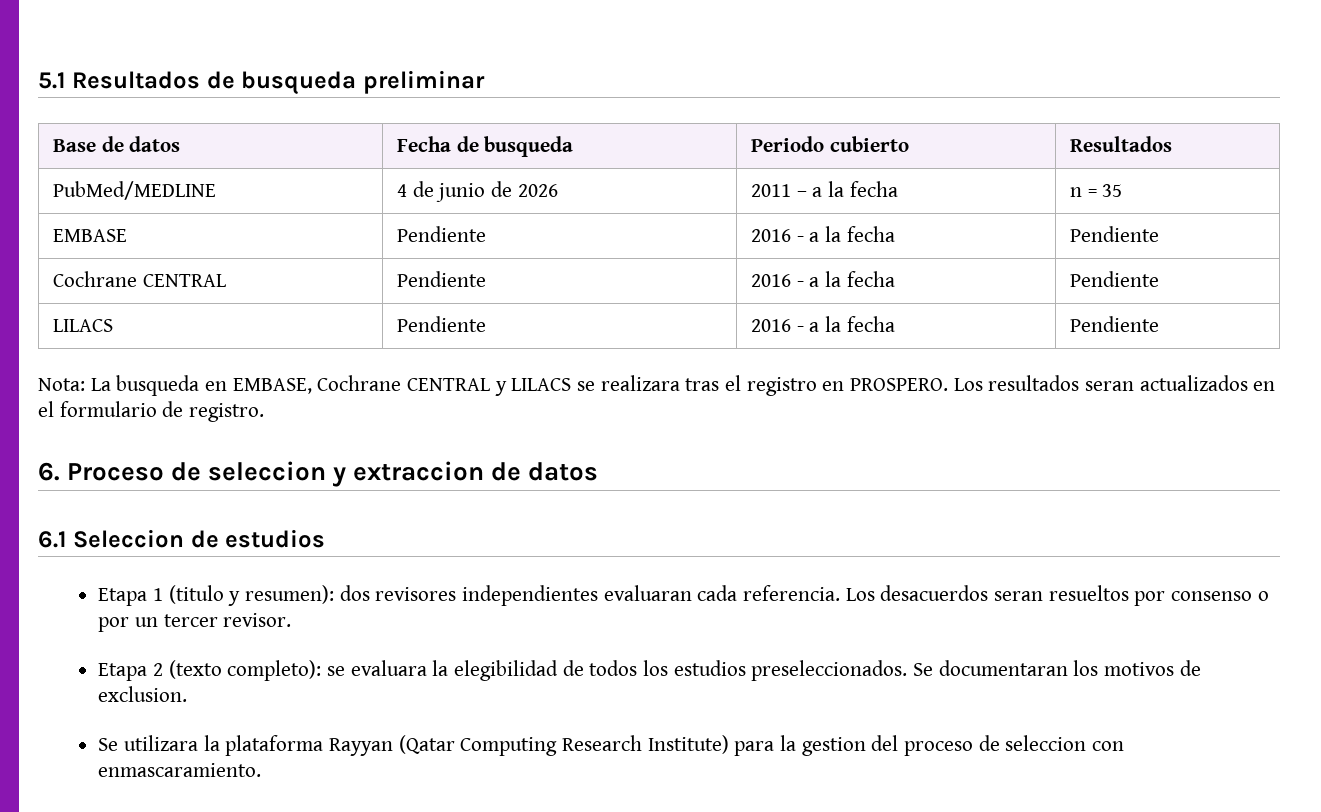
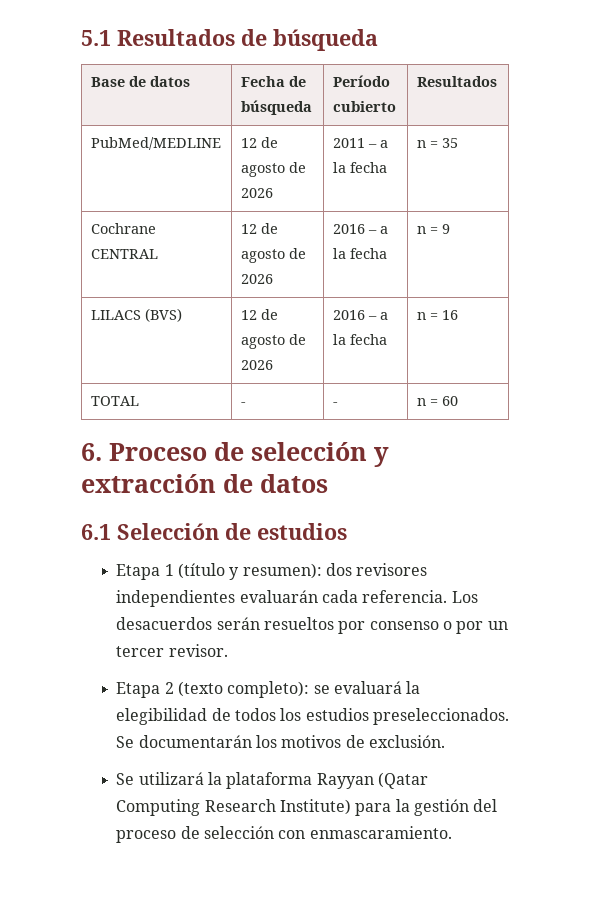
[241,70,485,95] busqueda preliminar -> [273,29,378,51] búsqueda
[484,136,574,157] [750,136,824,152] busqueda | Periodo -> [240,100,312,115] [332,75,390,87] búsqueda | Período
[396,181,486,202] 4 de junio -> [240,137,278,148] [240,163,285,177] 12 de agosto
[52,229,127,242] [396,226,486,242] [750,226,895,242] [1069,226,1159,242] [52,271,226,287] [396,271,486,287] [750,271,895,287] [1069,271,1159,287] [52,319,113,332] [396,316,486,332] [750,316,895,332] [1069,316,1159,332] [38,375,1276,396] [38,401,265,422] EMBASE | Pendiente | 2016 - a la fecha | Pendiente // Cochrane CENTRAL | Pendiente | 2016 - a la fecha | Pendiente // LILACS | Pendiente | 2016 - a la fecha | Pendiente // Nota: La busqueda en EMBASE, Cochrane CENTRAL y LILACS se realizara tras el registro en PROSPERO. Los resultados seran actualizados en el formulario de registro. -> [90,223,156,234] [90,249,158,259] [240,223,278,234] [240,248,306,263] [240,274,273,284] [332,224,388,234] [332,248,387,259] [416,224,450,234] [90,308,182,322] [240,309,278,320] [240,334,306,349] [240,360,273,370] [332,310,388,320] [332,334,387,345] [416,310,458,320] [90,396,139,406] [240,402,246,406] [332,402,338,406] [416,396,458,406] Cochrane CENTRAL | 12 de agosto de 2026 | 2016 – a la fecha | n = 9 // LILACS (BVS) | 12 de agosto de 2026 | 2016 – a la fecha | n = 16 // TOTAL | - | - | n = 60
[208,461,485,487] seleccion y extraccion -> [251,442,389,467] [81,474,216,493] selección y extracción
[73,529,185,548] Seleccion -> [117,523,219,540] Selección
[168,585,224,604] (titulo -> [177,563,225,579] (título
[603,585,692,601] evaluaran -> [239,590,318,603] evaluarán
[993,591,1043,601] seran -> [216,617,260,630] serán
[350,660,427,676] evaluara -> [333,681,402,694] evaluará
[938,660,1068,676] documentaran -> [138,735,252,748] documentarán
[98,686,188,702] [98,735,198,751] exclusion. // Se utilizara -> [368,735,445,748] [116,772,204,785] exclusión. // Se utilizará
[801,737,866,756] gestion -> [413,799,469,816] gestión
[1005,735,1087,751] seleccion -> [203,826,274,839] selección

